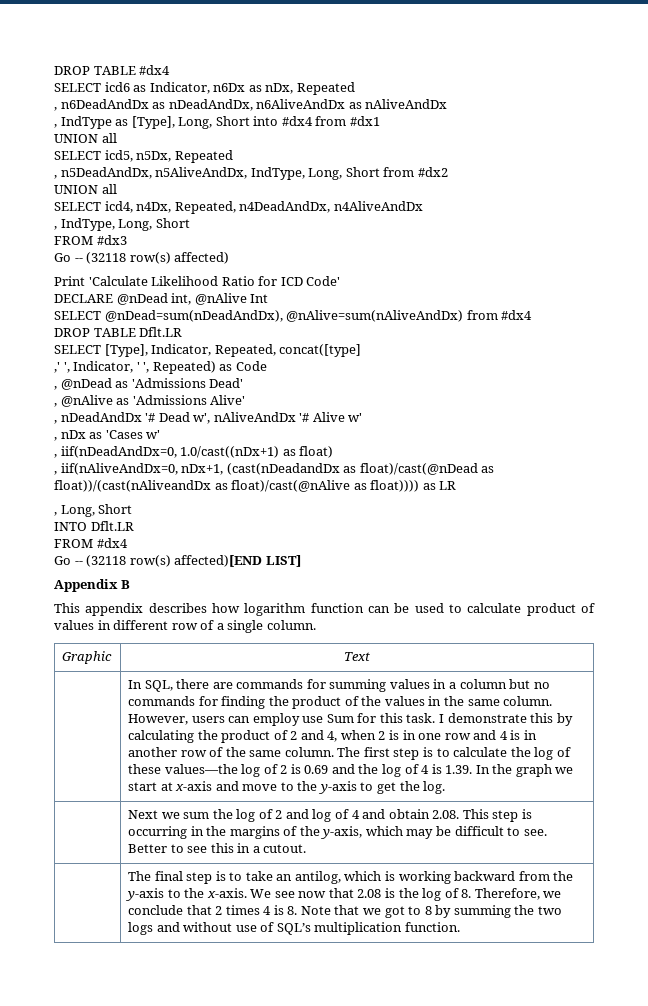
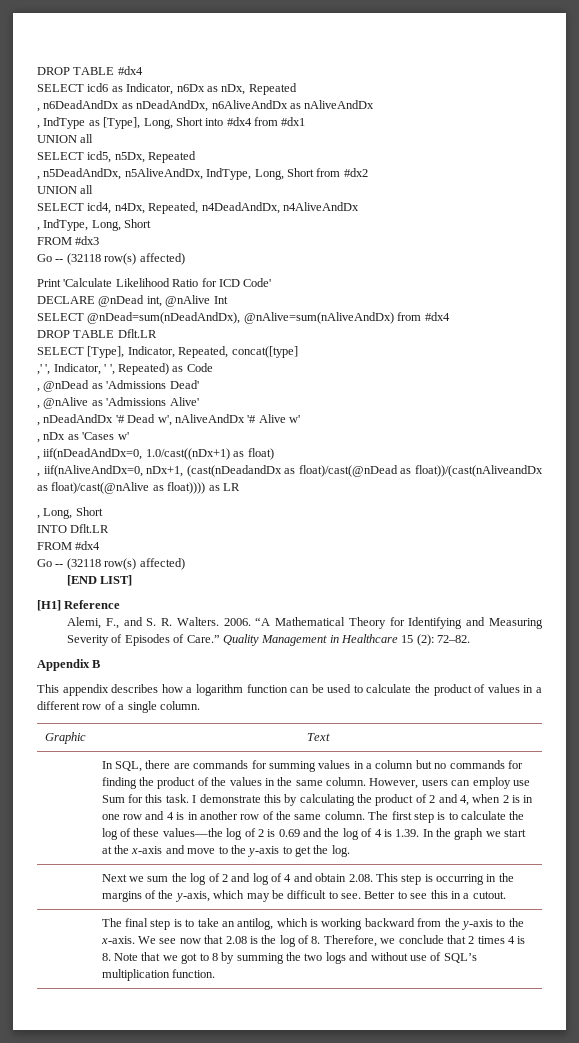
[174,555,263,567] affected)[END -> [139,558,185,570] [67,575,98,586] affected) // [END
(301, 561) none -> [37,600,121,611] [67,617,543,629] [67,634,471,646] // [H1] Reference // Alemi, F., and S. R. Walters. 2006. “A Mathematical Theory for Identifying and Measuring Severity of Episodes of Care.” Quality Management in Healthcare 15 (2): 72–82.
(240, 608) none -> [186,687,193,693] a
(522, 608) none -> [415,684,431,693] the
(111, 625) none -> [535,687,542,693] a
(173, 786) none -> [114,845,130,854] the

